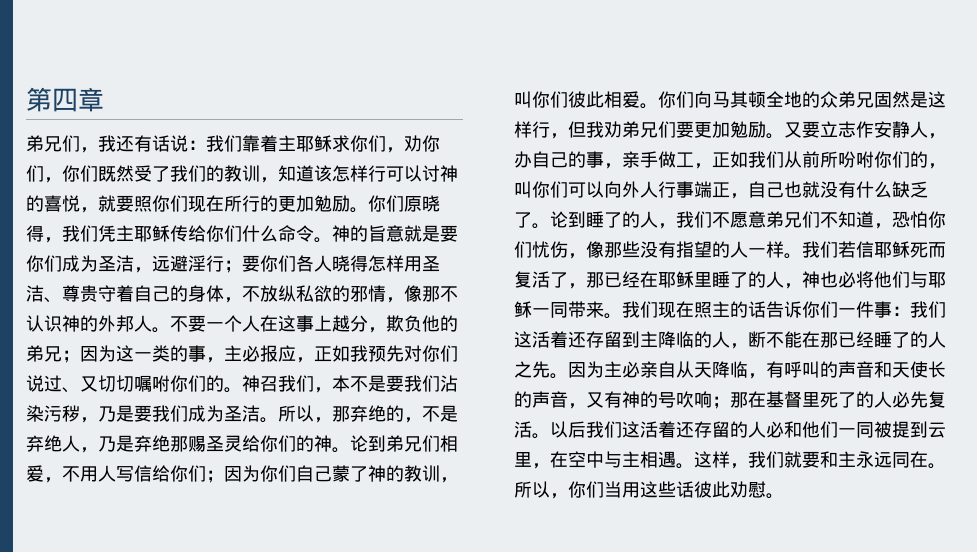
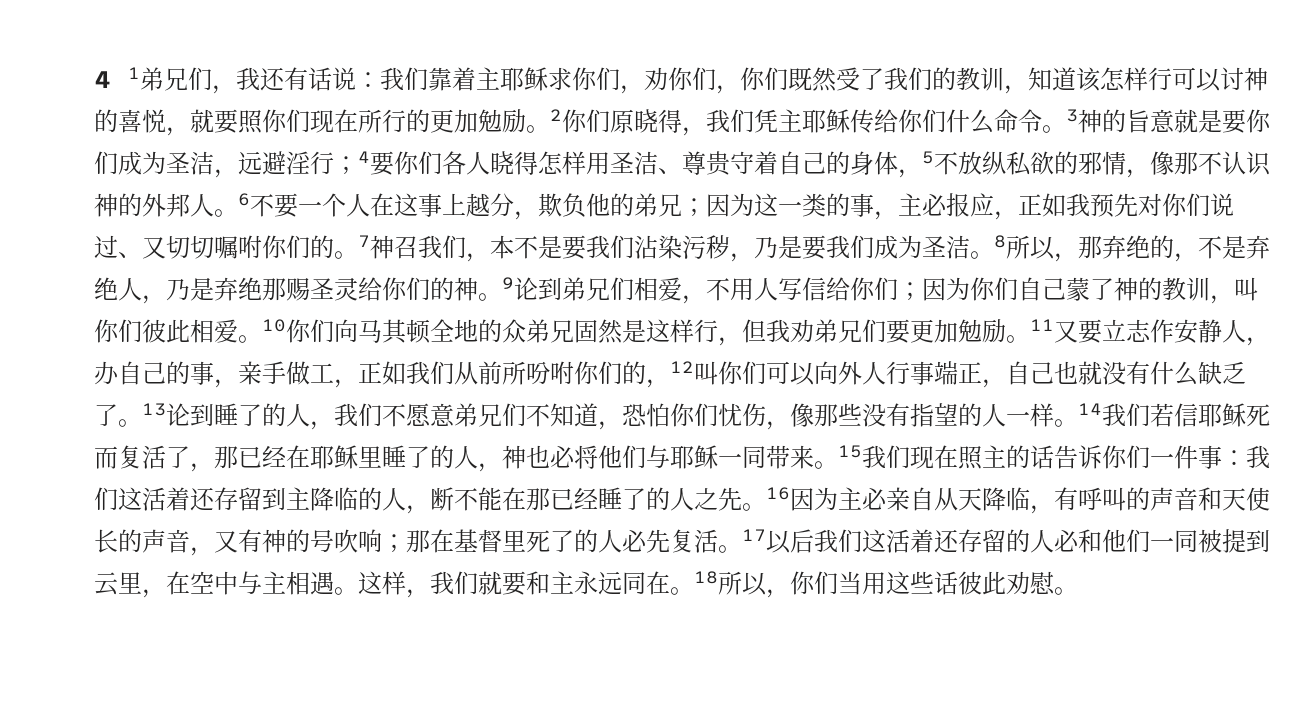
[26,87,104,112] 第四章 // -> [94,67,140,88] 4 1
(368, 210) none -> [550,109,562,121] 2
(332, 240) none -> [1066,109,1078,122] 3
(242, 266) none -> [358,151,370,163] 4
(242, 300) none -> [922,151,934,164] 5
(170, 330) none -> [238,193,250,206] 6
(242, 390) none -> [358,235,370,247] 7
(278, 420) none -> [994,235,1006,248] 8
(350, 450) none -> [502,277,514,289] 9
(658, 106) none -> [262,319,286,332] 10
(784, 136) none -> [1030,319,1054,331] 11
(946, 166) none -> [670,361,694,373] 12
(550, 226) none -> [142,403,166,416] 13
(802, 256) none -> [1078,403,1102,415] 14
(622, 316) none -> [838,445,862,458] 15
(568, 376) none -> [766,487,790,500] 16
(550, 436) none -> [742,529,766,541] 17
(946, 466) none -> [694,571,718,584] 18

